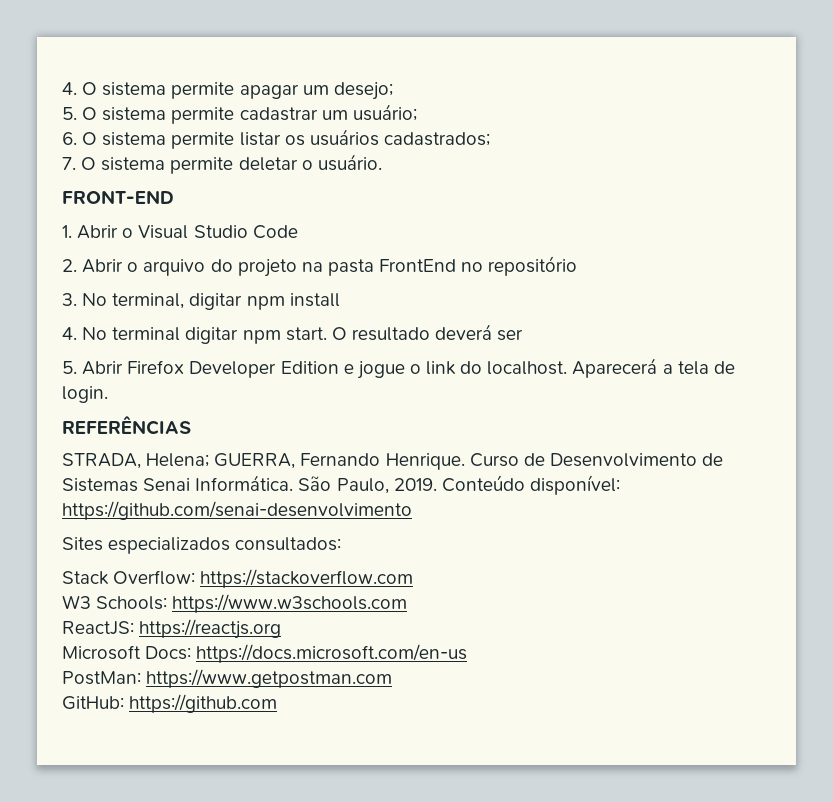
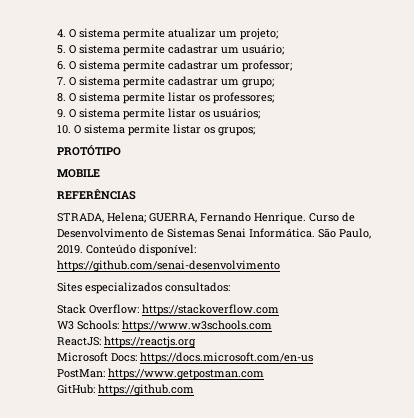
[239,82,393,100] apagar um desejo; -> [168,28,278,40] atualizar um projeto;
[239,129,490,146] listar os usuários cadastrados; -> [168,60,292,72] cadastrar um professor;
[238,154,382,171] [62,190,174,204] [62,225,298,239] [62,256,578,277] [62,293,340,310] [62,324,524,344] [62,358,735,379] [62,386,108,403] deletar o usuário. // FRONT-END // 1. Abrir o Visual Studio Code // 2. Abrir o arquivo do projeto na pasta FrontEnd no repositório // 3. No terminal, digitar npm install // 4. No terminal digitar npm start. O resultado deverá ser // 5. Abrir Firefox Developer Edition e jogue o link do localhost. Aparecerá a tela de login. -> [168,76,274,88] [57,92,274,104] [57,108,260,120] [57,124,255,136] [57,145,121,156] [57,169,100,178] cadastrar um grupo; // 8. O sistema permite listar os professores; // 9. O sistema permite listar os usuários; // 10. O sistema permite listar os grupos; // PROTÓTIPO // MOBILE

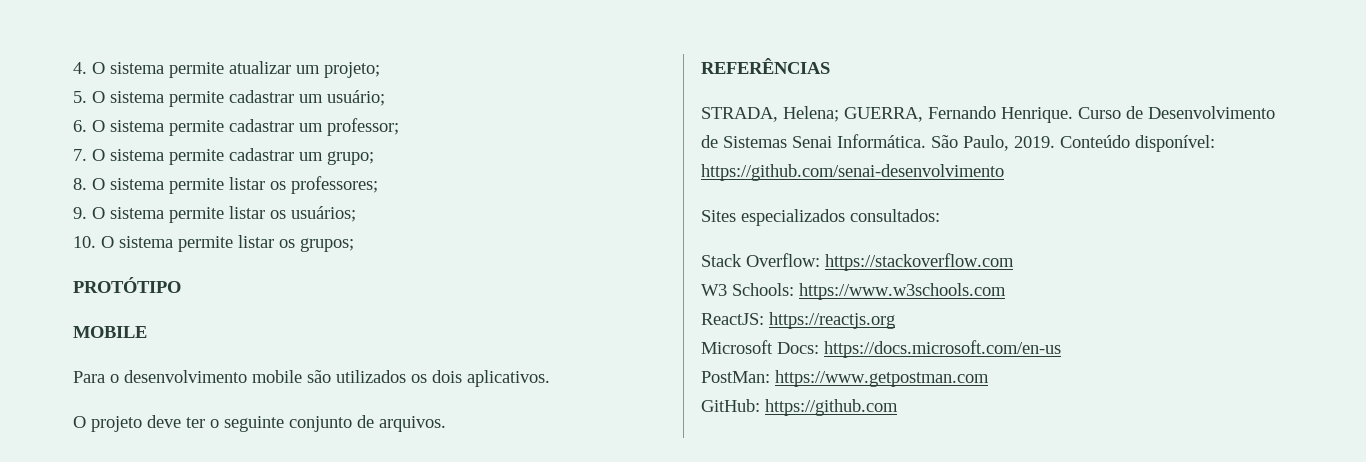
(100, 173) none -> [73,370,550,387] [73,415,446,432] // Para o desenvolvimento mobile são utilizados os dois aplicativos. // O projeto deve ter o seguinte conjunto de arquivos.

